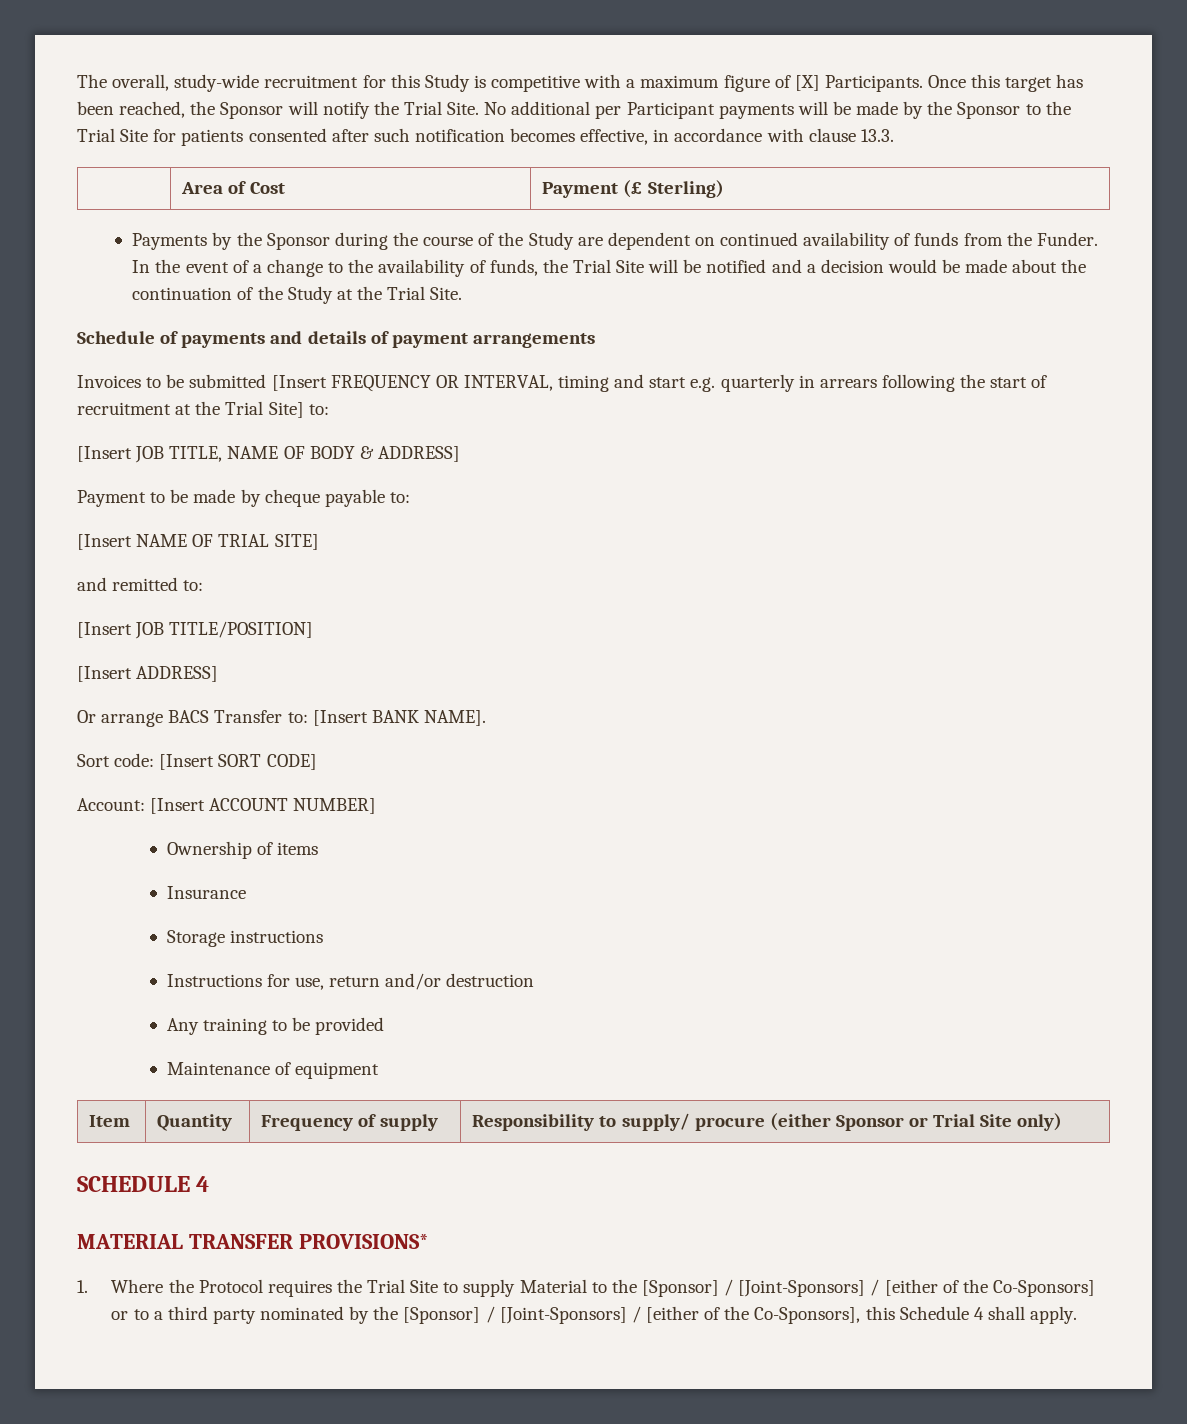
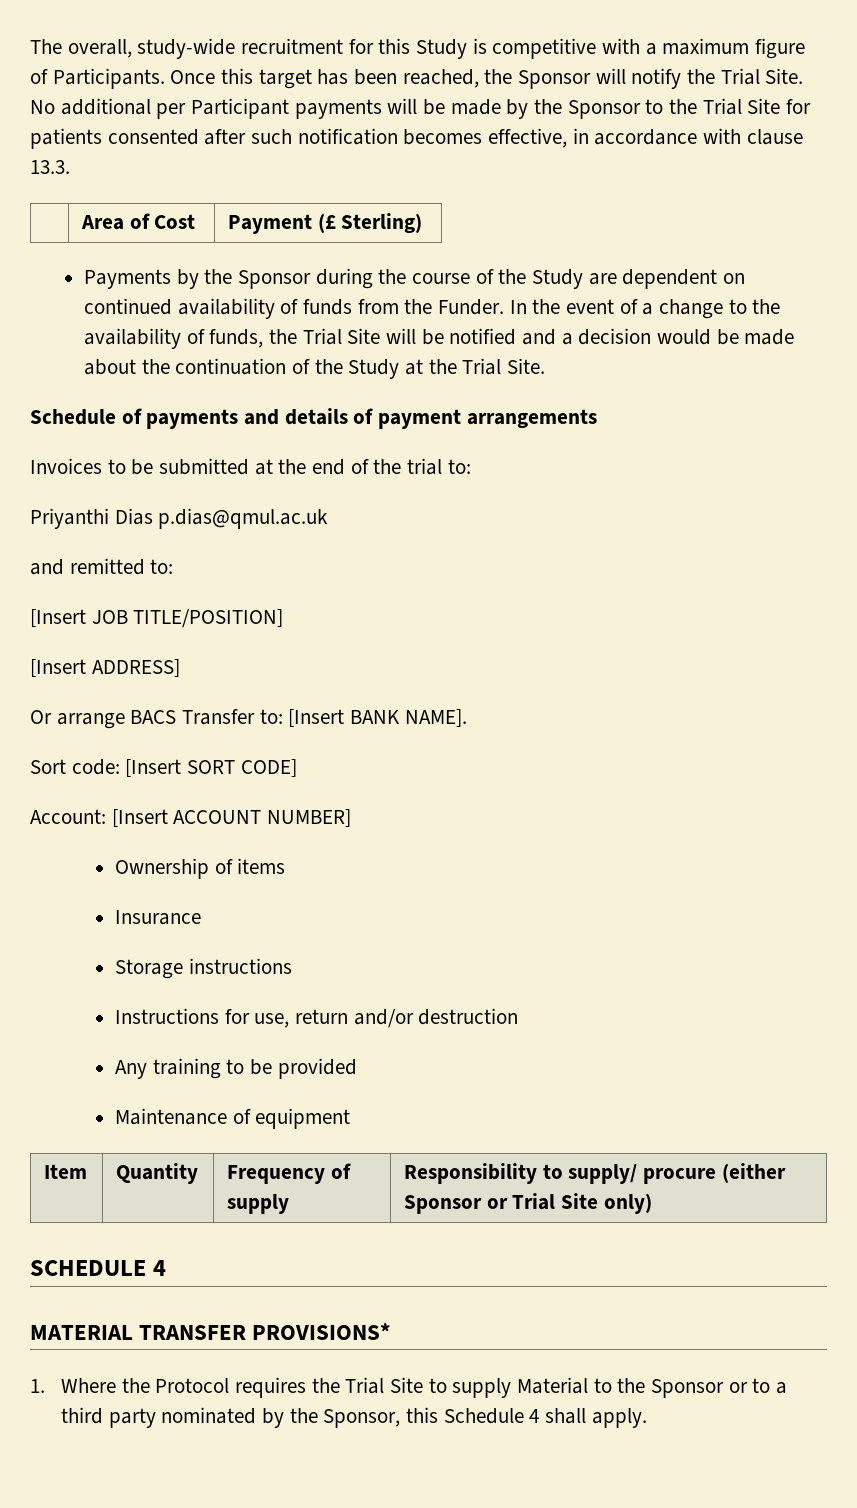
[794,75,820,91] [X] -> (48, 76) none
[271,374,1048,392] [77,401,329,418] [77,446,460,463] [77,489,410,507] [77,534,319,550] [Insert FREQUENCY OR INTERVAL, timing and start e.g. quarterly in arrears following the start of recruitment at the Trial Site] to: // [Insert JOB TITLE, NAME OF BODY & ADDRESS] // Payment to be made by cheque payable to: // [Insert NAME OF TRIAL SITE] -> [254,458,471,475] [30,508,329,529] at the end of the trial to: // Priyanthi Dias p.dias@qmul.ac.uk
[642,1279,1095,1297] [Sponsor] / [Joint-Sponsors] / [either of the Co-Sponsors] -> [651,1379,725,1398] Sponsor
[403,1306,861,1324] [Sponsor] / [Joint-Sponsors] / [either of the Co-Sponsors], -> [323,1409,401,1428] Sponsor,

